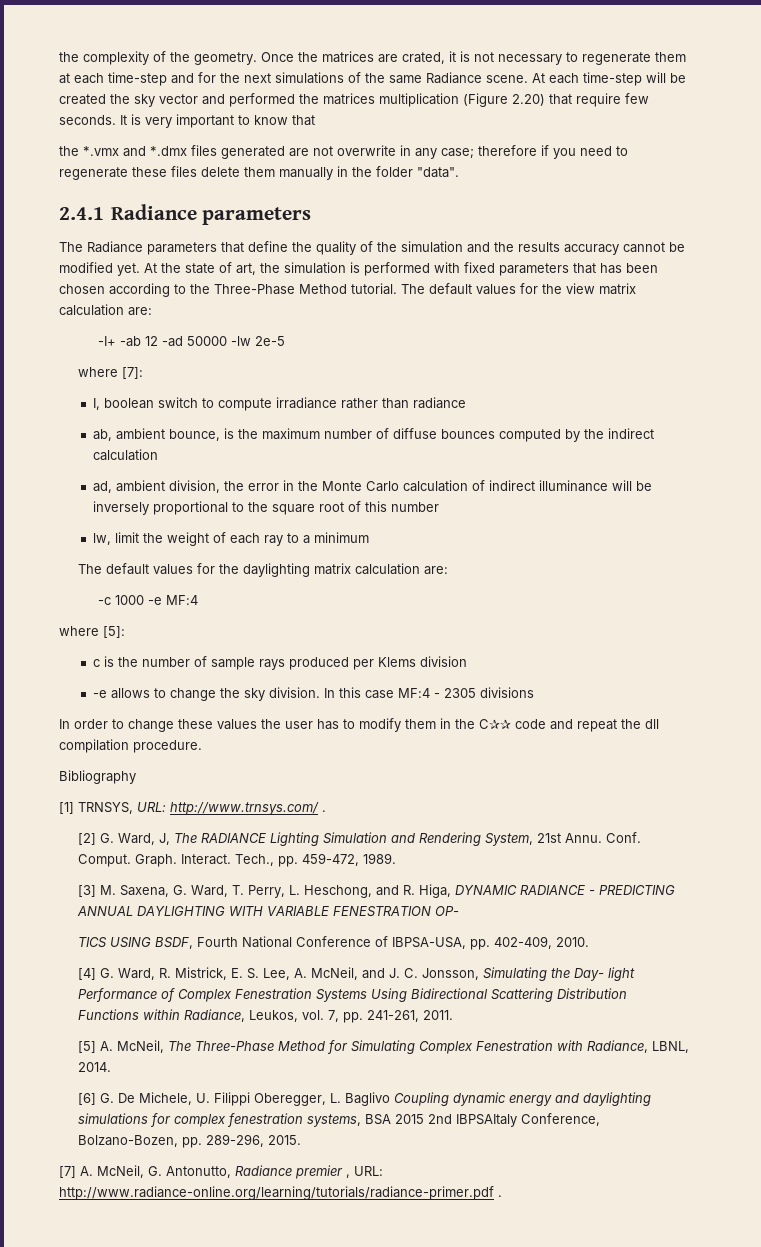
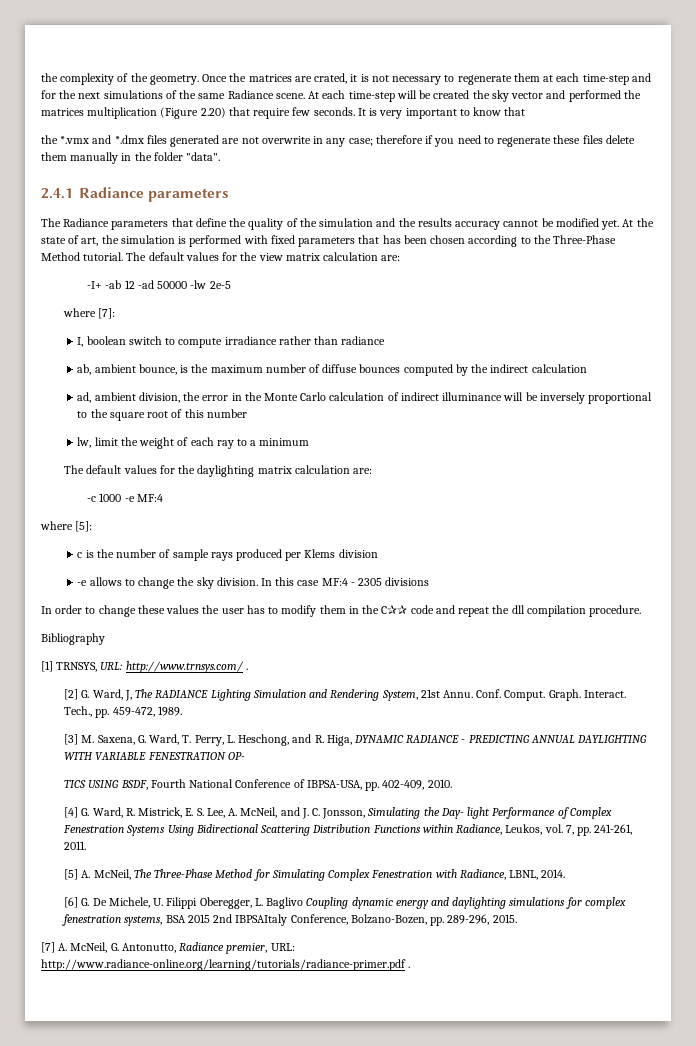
[295,1165,350,1179] premier , -> [226,943,268,954] premier,

